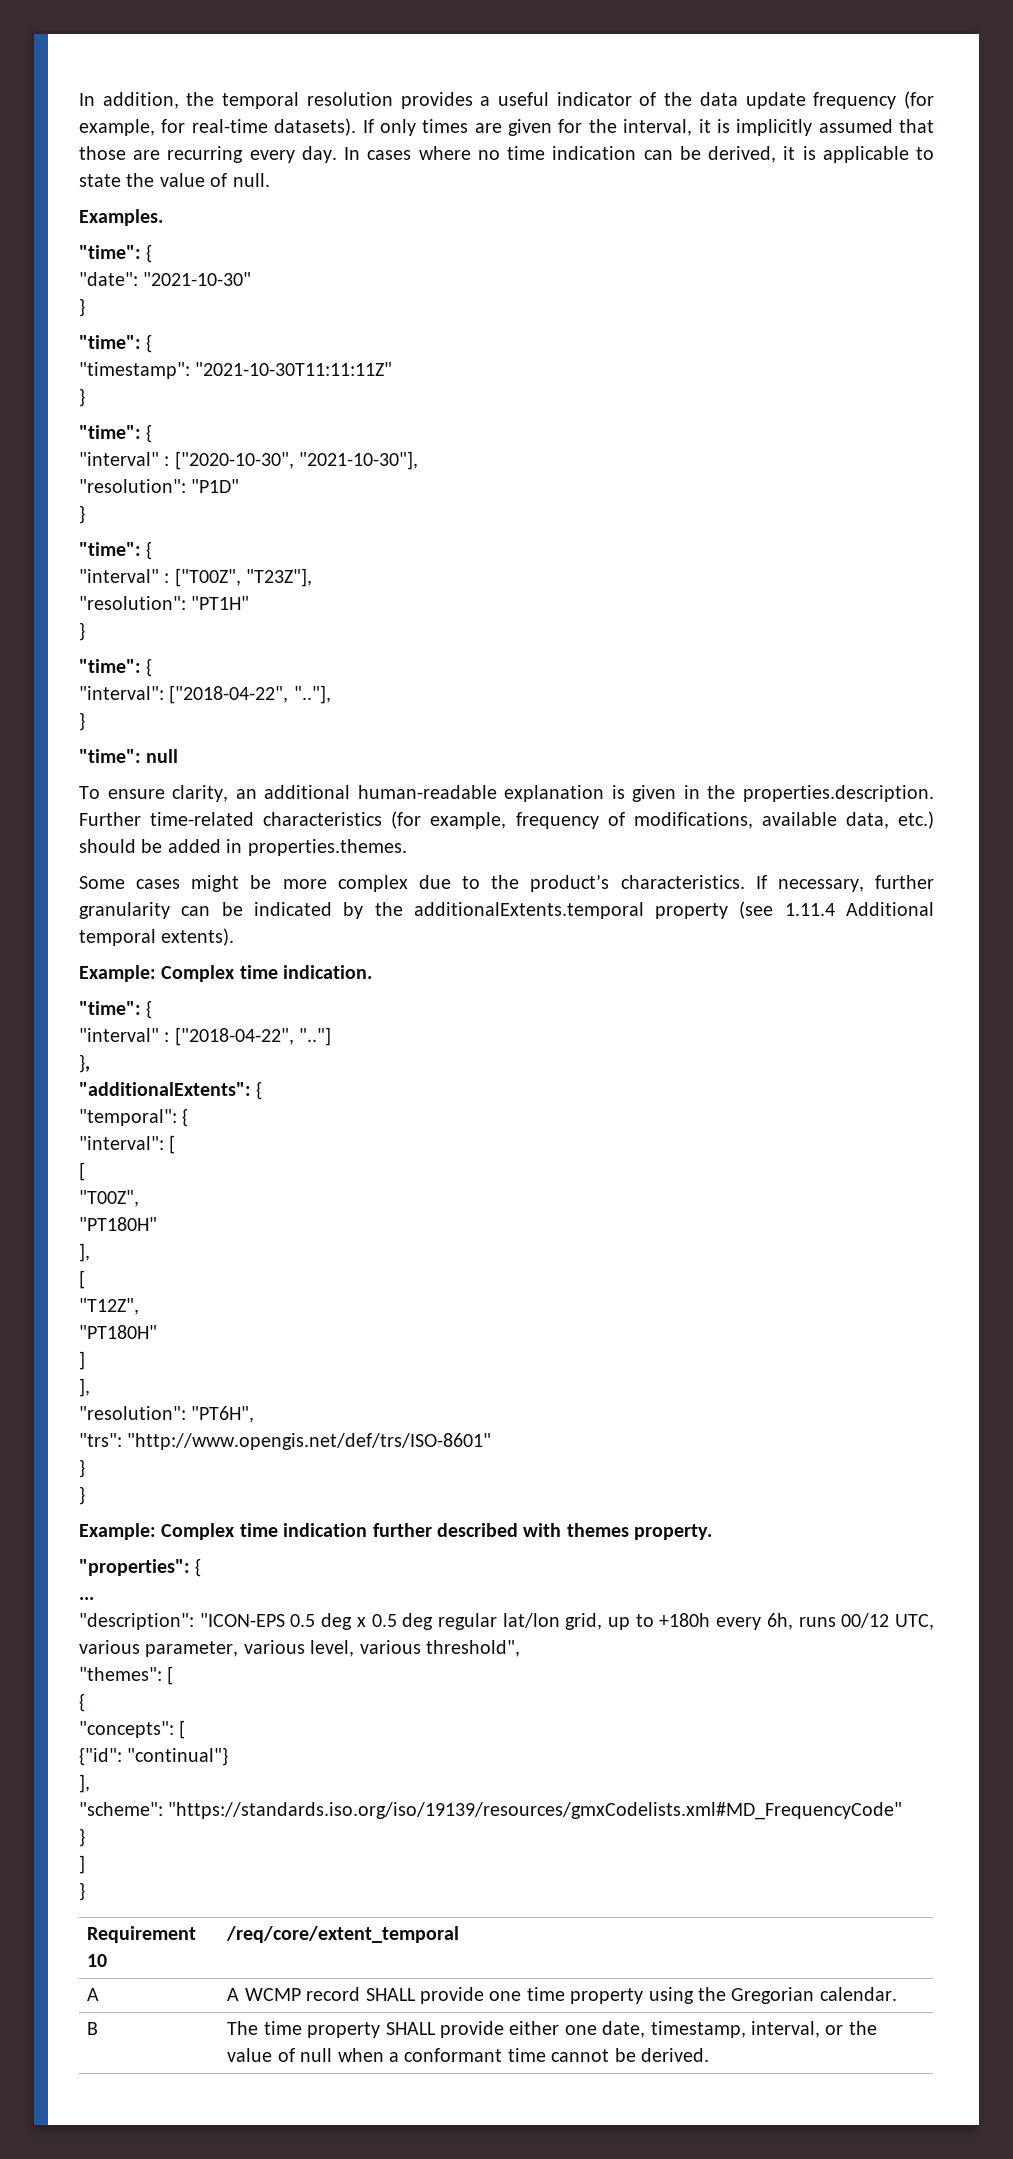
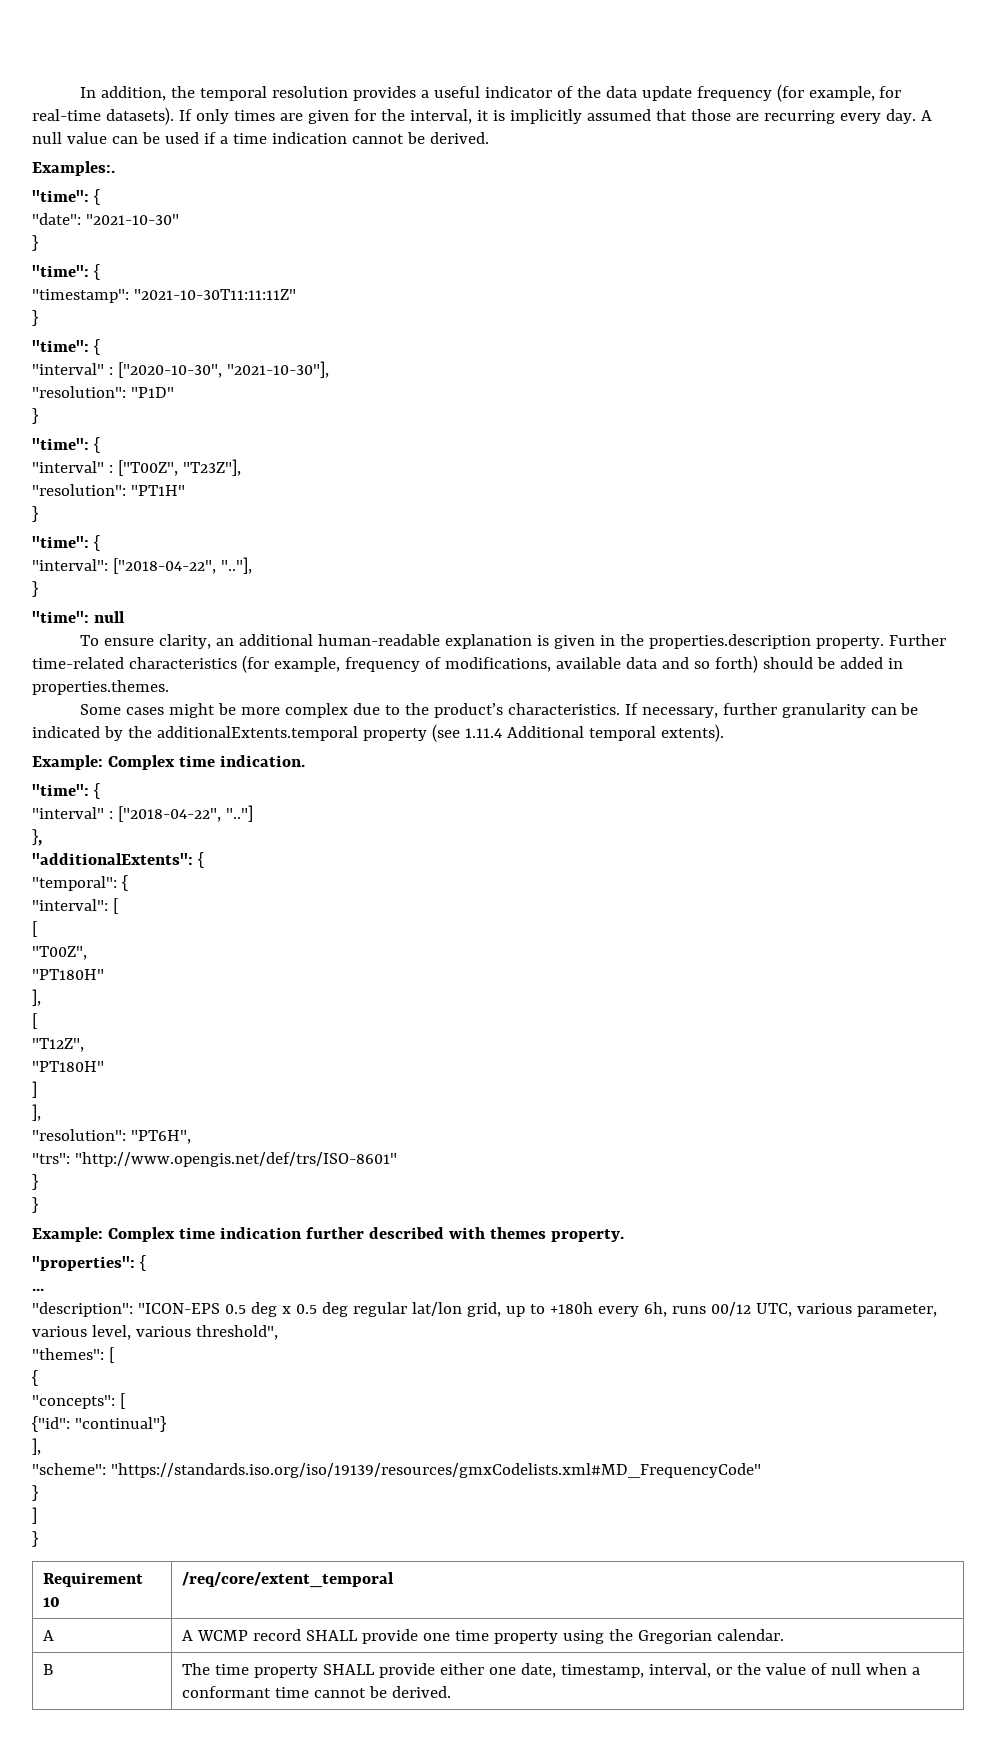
[344,146,935,163] [79,173,270,187] [79,209,163,226] In cases where no time indication can be derived, it is applicable to state the value of null. // Examples. -> [920,110,932,121] [32,132,489,144] [32,161,115,176] A null value can be used if a time indication cannot be derived. // Examples:.
[742,785,934,802] properties.description. -> [648,634,884,649] properties.description property.
[845,811,935,829] data, etc.) -> [625,655,758,673] data and so forth)

